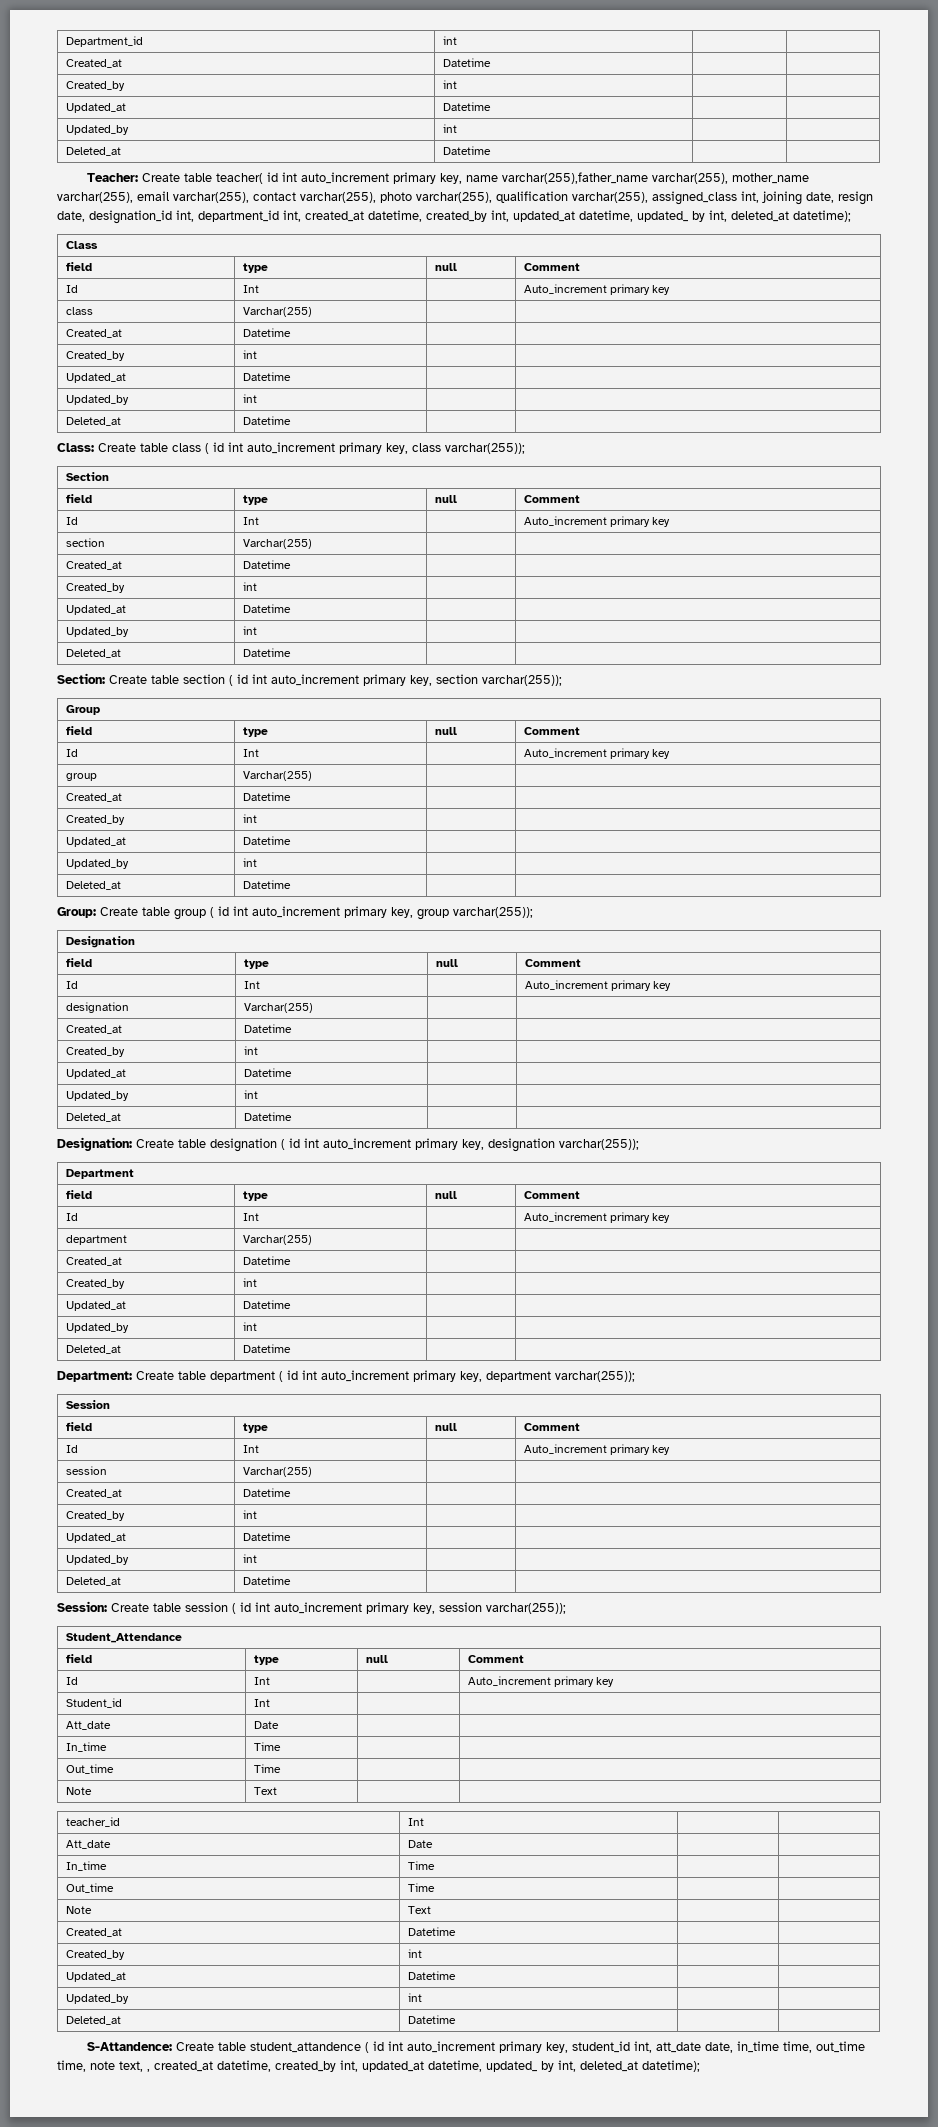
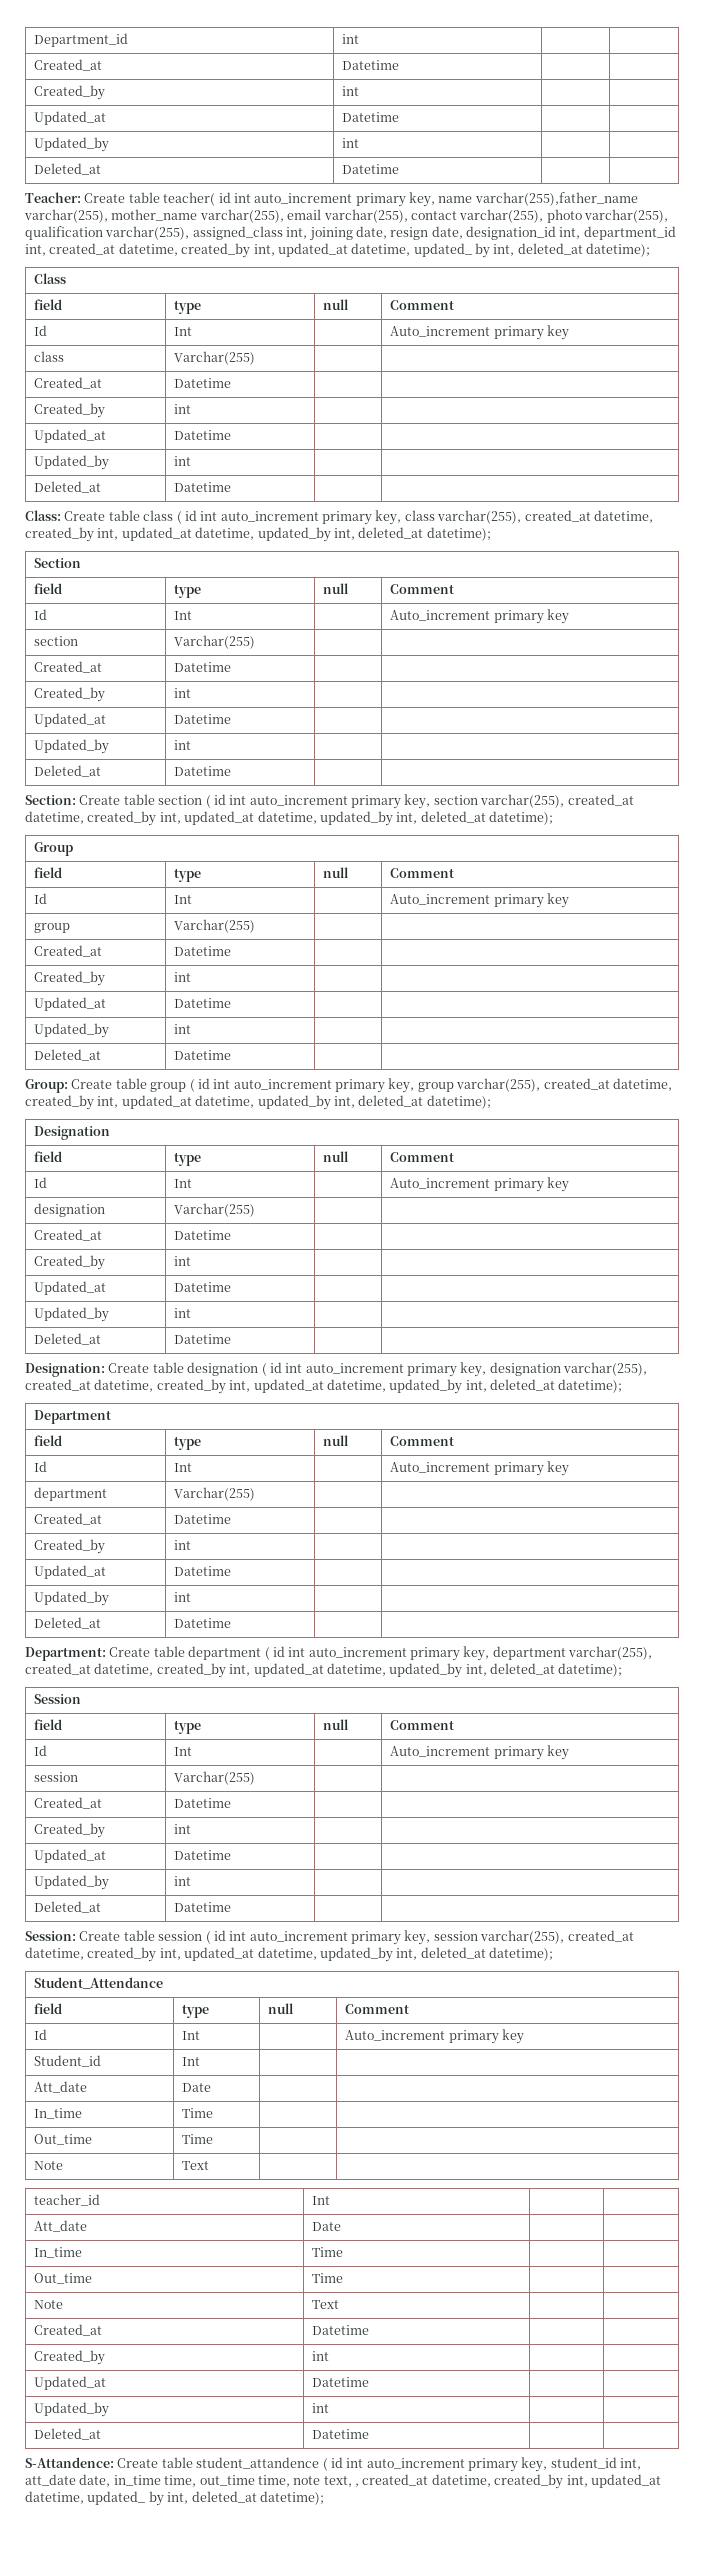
[445,443,525,454] varchar(255)); -> [437,510,653,524] [25,527,491,542] varchar(255), created_at datetime, created_by int, updated_at datetime, updated_by int, deleted_at datetime);
[482,675,562,686] varchar(255)); -> [480,794,634,808] [25,811,553,826] varchar(255), created_at datetime, created_by int, updated_at datetime, updated_by int, deleted_at datetime);
[453,907,533,918] varchar(255)); -> [456,1078,672,1092] [25,1095,491,1110] varchar(255), created_at datetime, created_by int, updated_at datetime, updated_by int, deleted_at datetime);
[559,1139,639,1150] varchar(255)); -> [563,1362,648,1376] [25,1379,623,1394] varchar(255), created_at datetime, created_by int, updated_at datetime, updated_by int, deleted_at datetime);
[555,1371,635,1382] varchar(255)); -> [568,1646,653,1660] [25,1663,623,1678] varchar(255), created_at datetime, created_by int, updated_at datetime, updated_by int, deleted_at datetime);
[486,1603,566,1614] varchar(255)); -> [480,1930,634,1944] [25,1947,553,1962] varchar(255), created_at datetime, created_by int, updated_at datetime, updated_by int, deleted_at datetime);

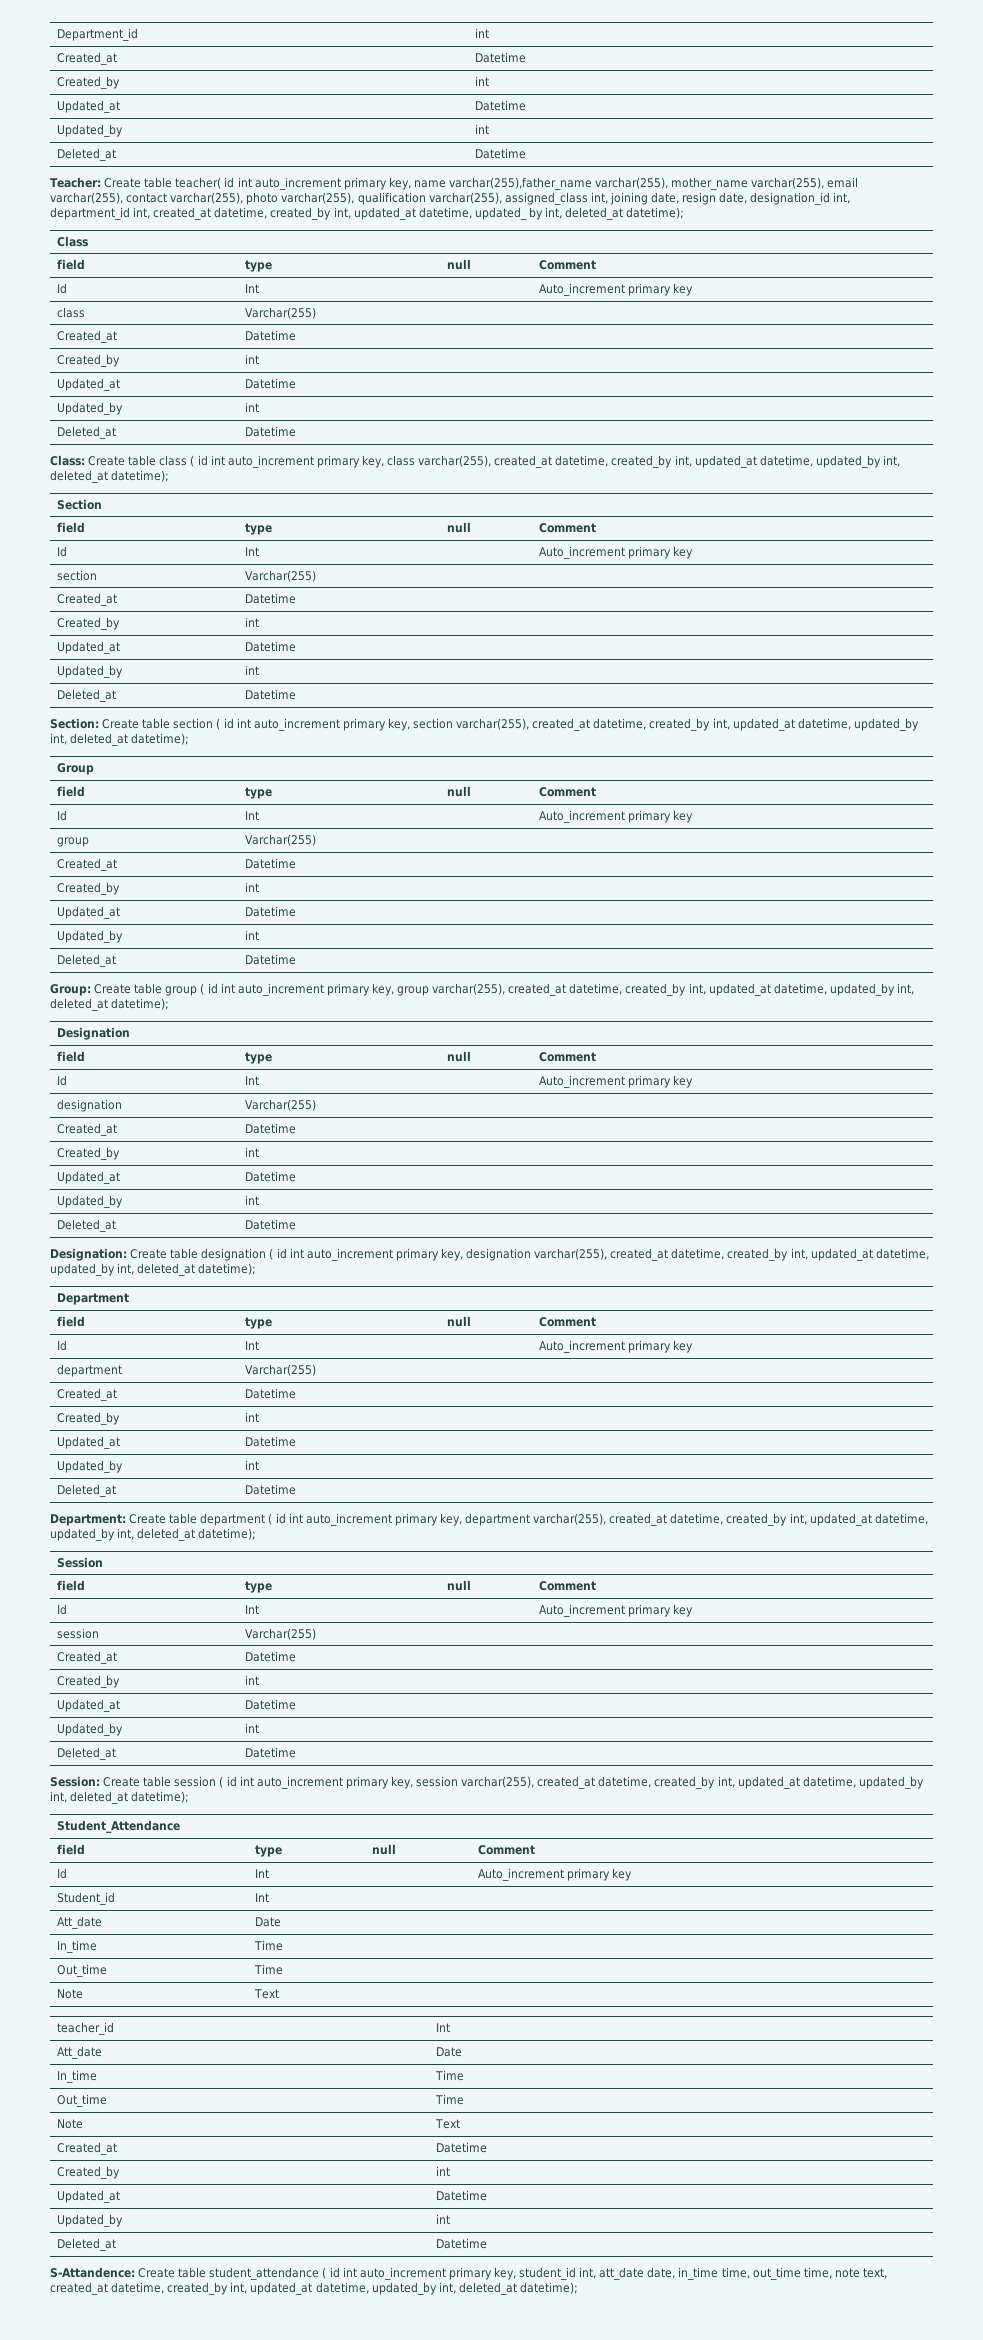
[196,2457,320,2469] student_attandence -> [209,2267,320,2280] student_attendance
[355,2474,661,2489] [25,2491,164,2506] , created_at datetime, created_by int, updated_at datetime, updated_ by -> [50,2282,437,2295] created_at datetime, created_by int, updated_at datetime, updated_by

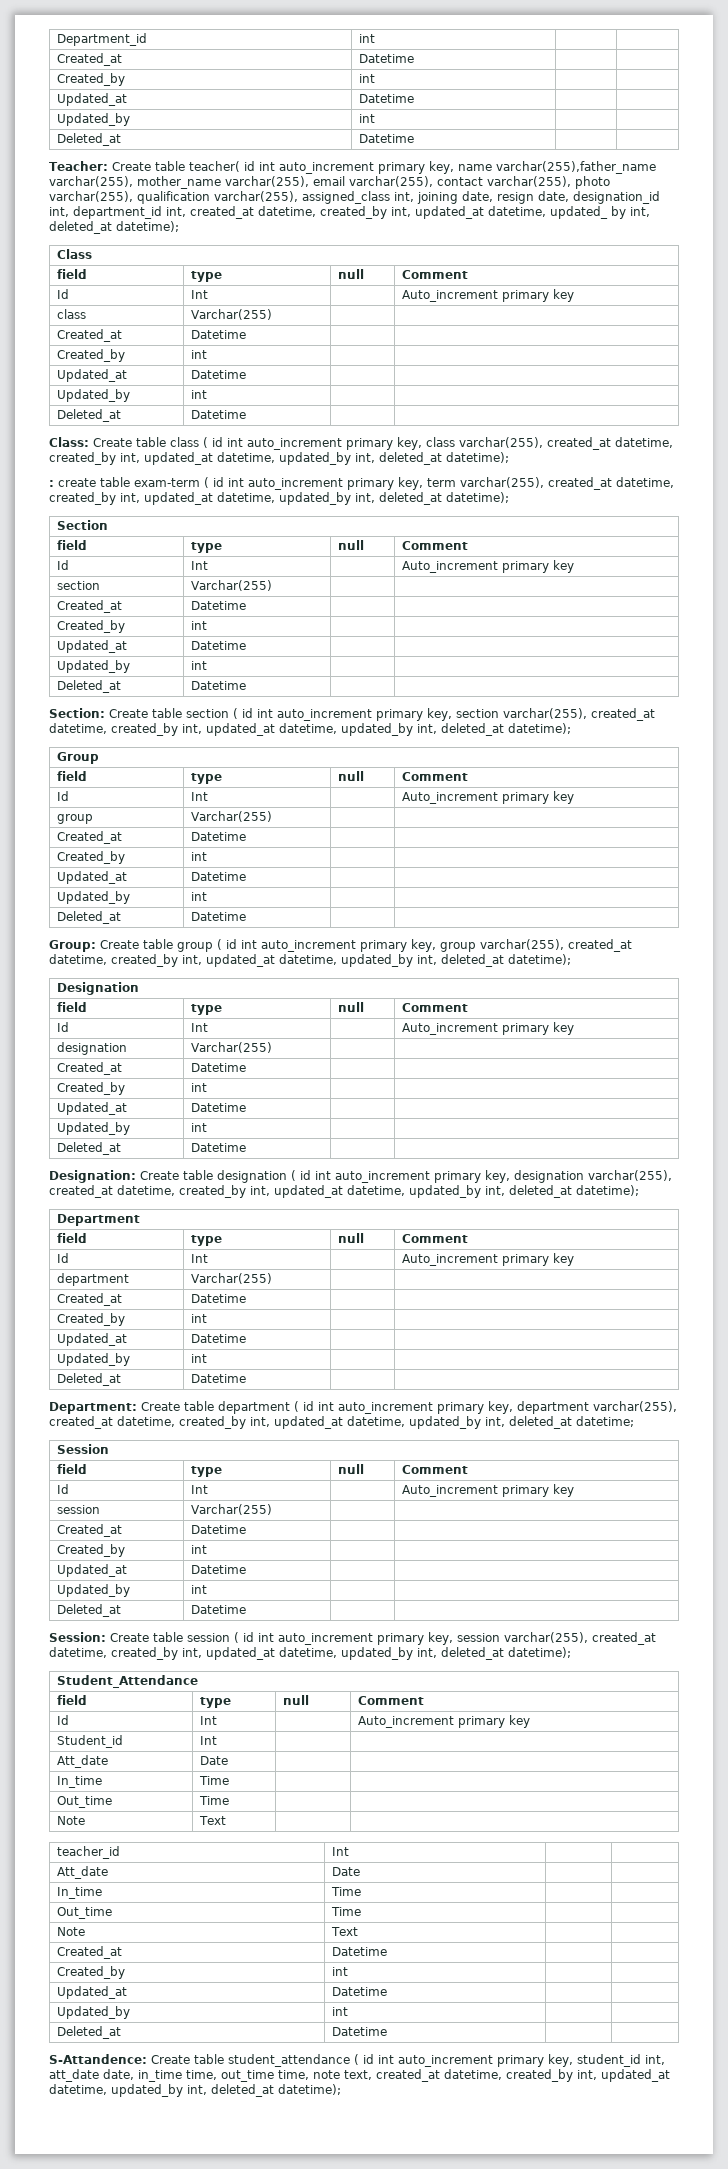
(170, 476) none -> [49,477,674,490] [49,492,509,505] // : create table exam-term ( id int auto_increment primary key, term varchar(255), created_at datetime, created_by int, updated_at datetime, updated_by int, deleted_at datetime);
[198,1528,257,1540] datetime); -> [576,1416,634,1427] datetime;

